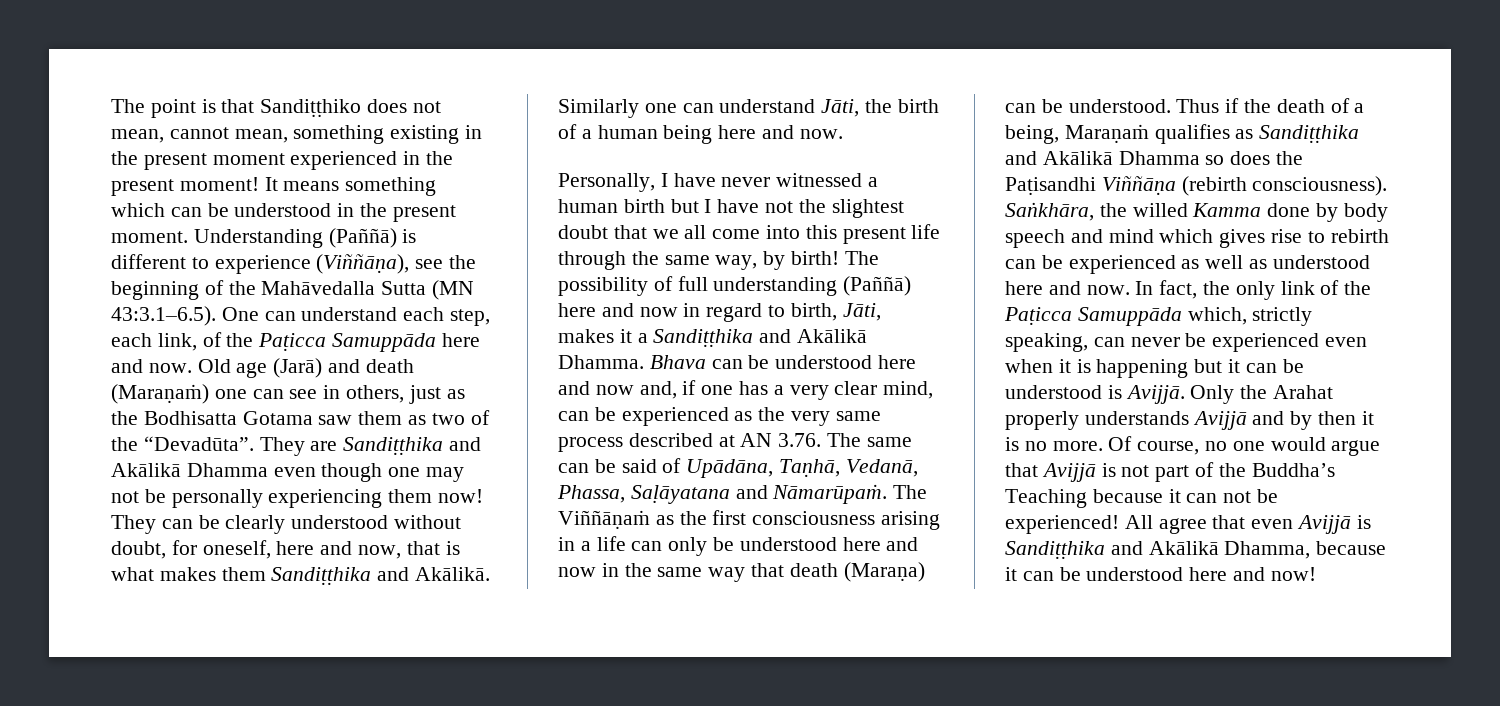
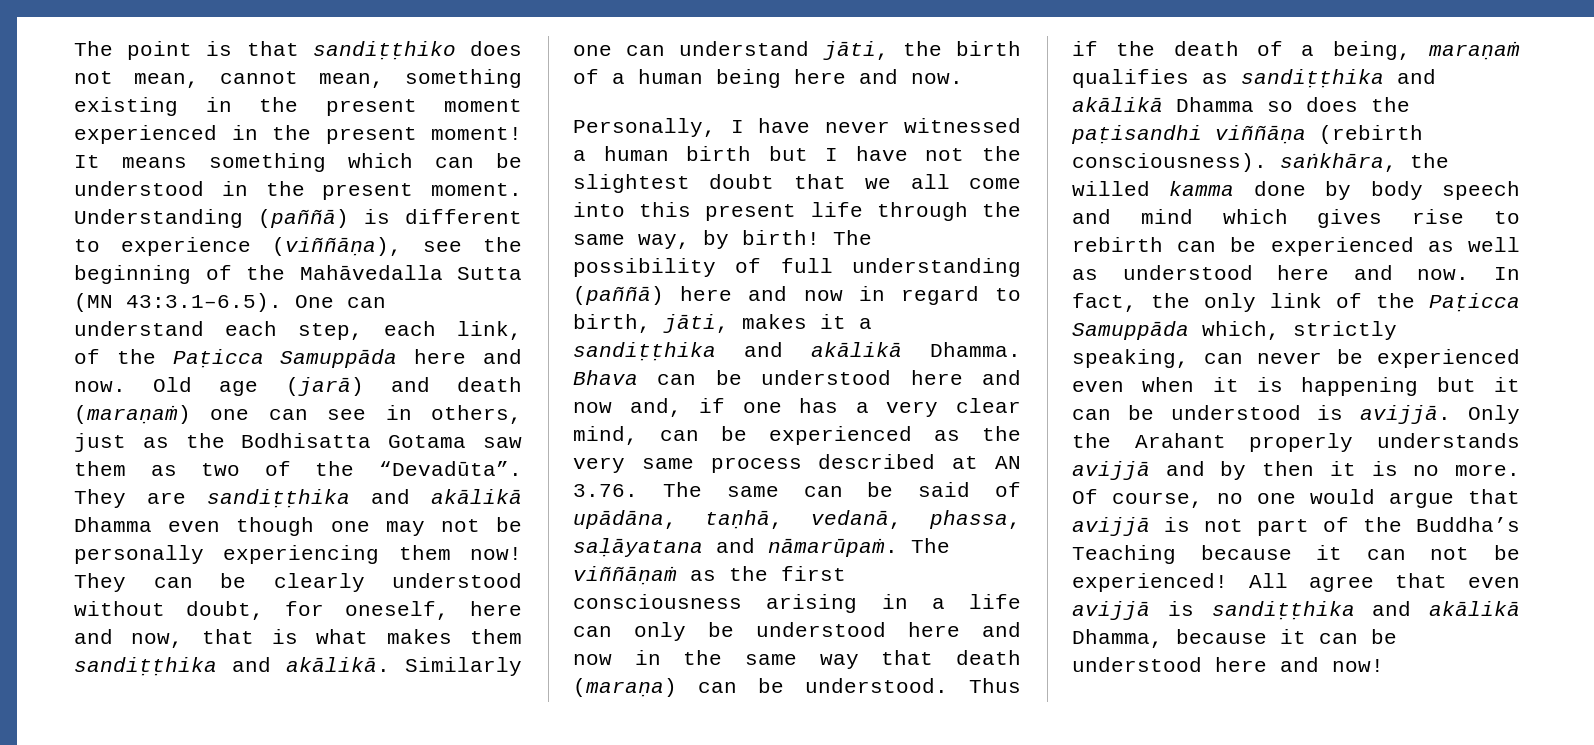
[260,99,362,117] Sandiṭṭhiko -> [312,41,456,60] sandiṭṭhiko
[328,228,397,248] (Paññā) -> [258,209,349,228] (paññā)
[316,254,410,274] (Viññāṇa), -> [272,237,402,256] (viññāṇa),
[273,358,323,378] (Jarā) -> [285,377,364,396] (jarā)
[111,384,209,404] (Maraṇaṁ) -> [74,405,191,424] (maraṇaṁ)
[343,437,482,455] [111,463,181,477] Sandiṭṭhika and Akālikā -> [207,489,522,508] sandiṭṭhika and akālikā
[271,567,491,585] Sandiṭṭhika and Akālikā. -> [74,657,390,676] sandiṭṭhika and akālikā.
[821,99,860,117] Jāti, -> [822,41,889,60] jāti,
[843,276,912,296] (Paññā) -> [573,286,664,305] (paññā)
[842,303,881,321] Jāti, -> [663,314,729,333] jāti,
[653,329,868,347] Sandiṭṭhika and Akālikā -> [573,342,902,361] sandiṭṭhika and akālikā
[686,459,918,478] [557,484,928,504] [558,510,650,529] Upādāna, Taṇhā, Vedanā, Phassa, Saḷāyatana and Nāmarūpaṁ. The Viññāṇaṁ -> [573,510,1021,529] [573,538,950,557] [573,566,677,585] upādāna, taṇhā, vedanā, phassa, saḷāyatana and nāmarūpaṁ. The viññāṇaṁ
[843,562,925,582] (Maraṇa) -> [573,678,677,697] (maraṇa)
[1064,124,1149,143] Maraṇaṁ -> [1429,41,1520,60] maraṇaṁ
[1259,125,1360,143] [1005,151,1113,165] Sandiṭṭhika and Akālikā -> [1241,69,1436,88] [1072,97,1163,112] sandiṭṭhika and akālikā
[1005,176,1176,195] Paṭisandhi Viññāṇa -> [1071,125,1306,144] paṭisandhi viññāṇa
[1005,202,1094,221] Saṅkhāra, -> [1280,153,1397,172] saṅkhāra,
[1192,203,1262,217] Kamma -> [1169,181,1235,196] kamma
[1125,385,1185,404] Avijjā. -> [1360,405,1452,424] avijjā.
[1273,385,1334,399] Arahat -> [1134,433,1226,448] Arahant
[1192,411,1247,430] Avijjā -> [1072,461,1150,480] avijjā
[1041,463,1096,482] Avijjā -> [1072,517,1150,536] avijjā
[1297,515,1371,534] [1005,541,1219,559] Avijjā is Sandiṭṭhika and Akālikā -> [1072,601,1520,620] avijjā is sandiṭṭhika and akālikā

